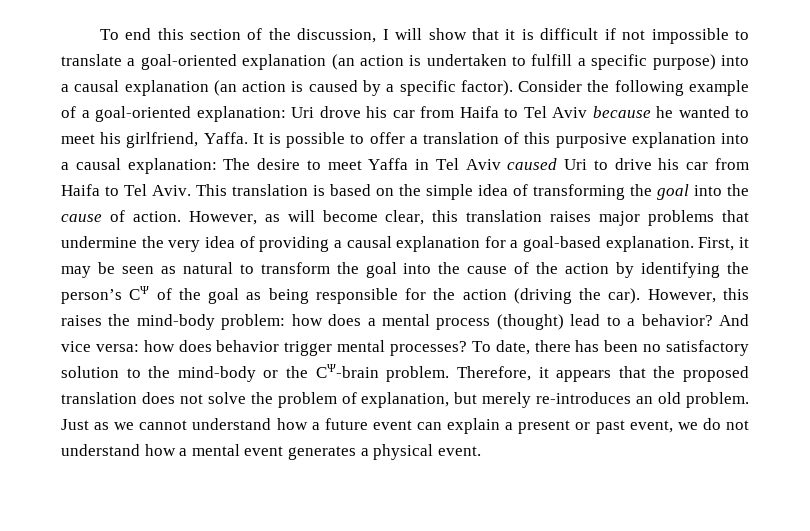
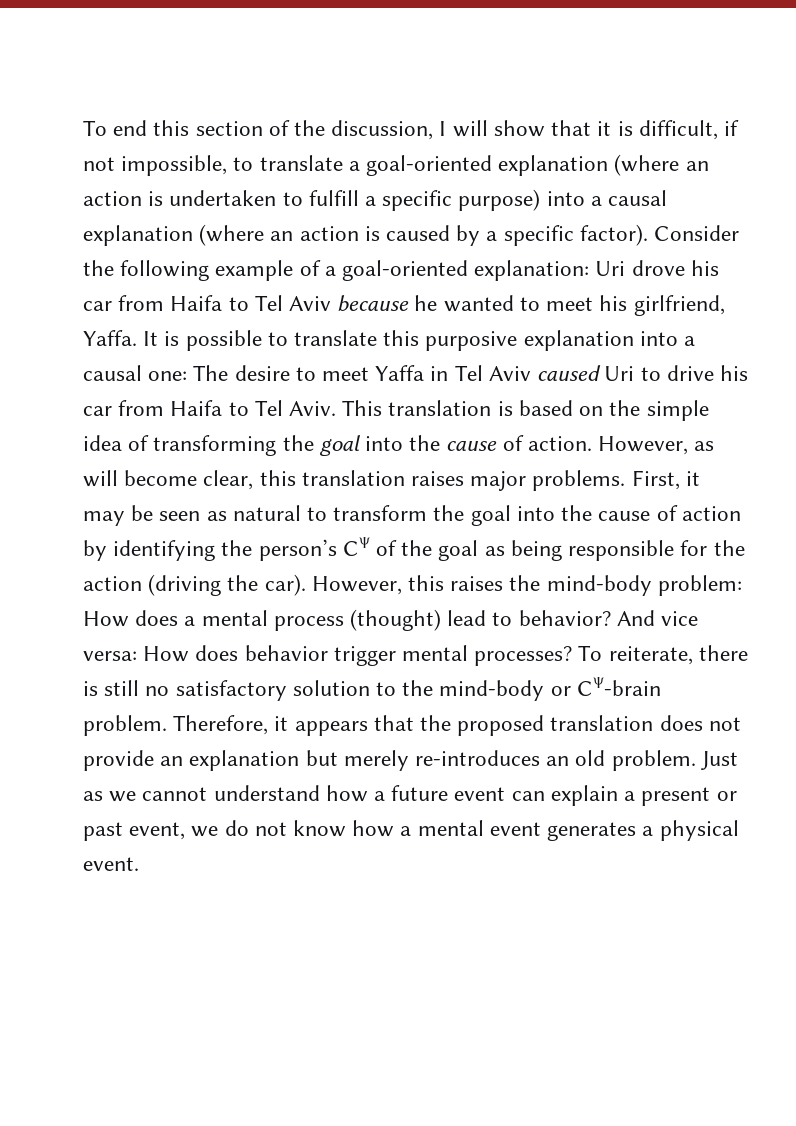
[540,28,599,40] difficult -> [638,120,718,140] difficult,
[651,28,729,44] impossible -> [121,155,228,176] impossible,
[331,54,355,70] (an -> [614,154,709,176] (where an
[213,80,237,96] (an -> [199,224,294,246] (where an
[369,132,520,144] offer a translation of -> [294,330,378,346] translate
[127,158,217,174] explanation: -> [148,371,188,381] one:
[648,210,749,226] [61,236,694,252] problems that undermine the very idea of providing a causal explanation for a goal-based explanation. -> [532,470,626,491] problems.
[536,262,559,274] the -> (678, 513) none
[291,314,323,326] how -> [83,611,129,627] How
[627,318,636,326] a -> (513, 619) none
[143,340,175,352] how -> [143,646,190,662] How
[495,340,639,355] date, there has been -> [608,645,748,665] [83,680,140,696] reiterate, there is still
[286,366,309,378] the -> (571, 691) none
[207,392,450,408] solve the problem of explanation, -> [83,750,300,771] provide an explanation
[61,444,140,456] understand -> [293,820,347,837] know

